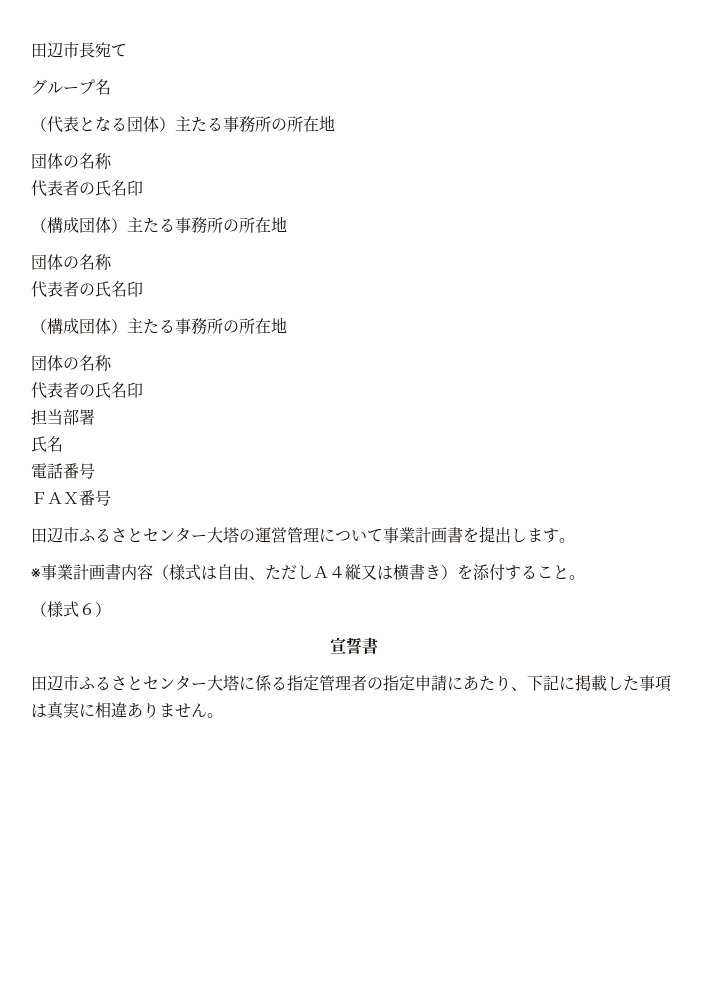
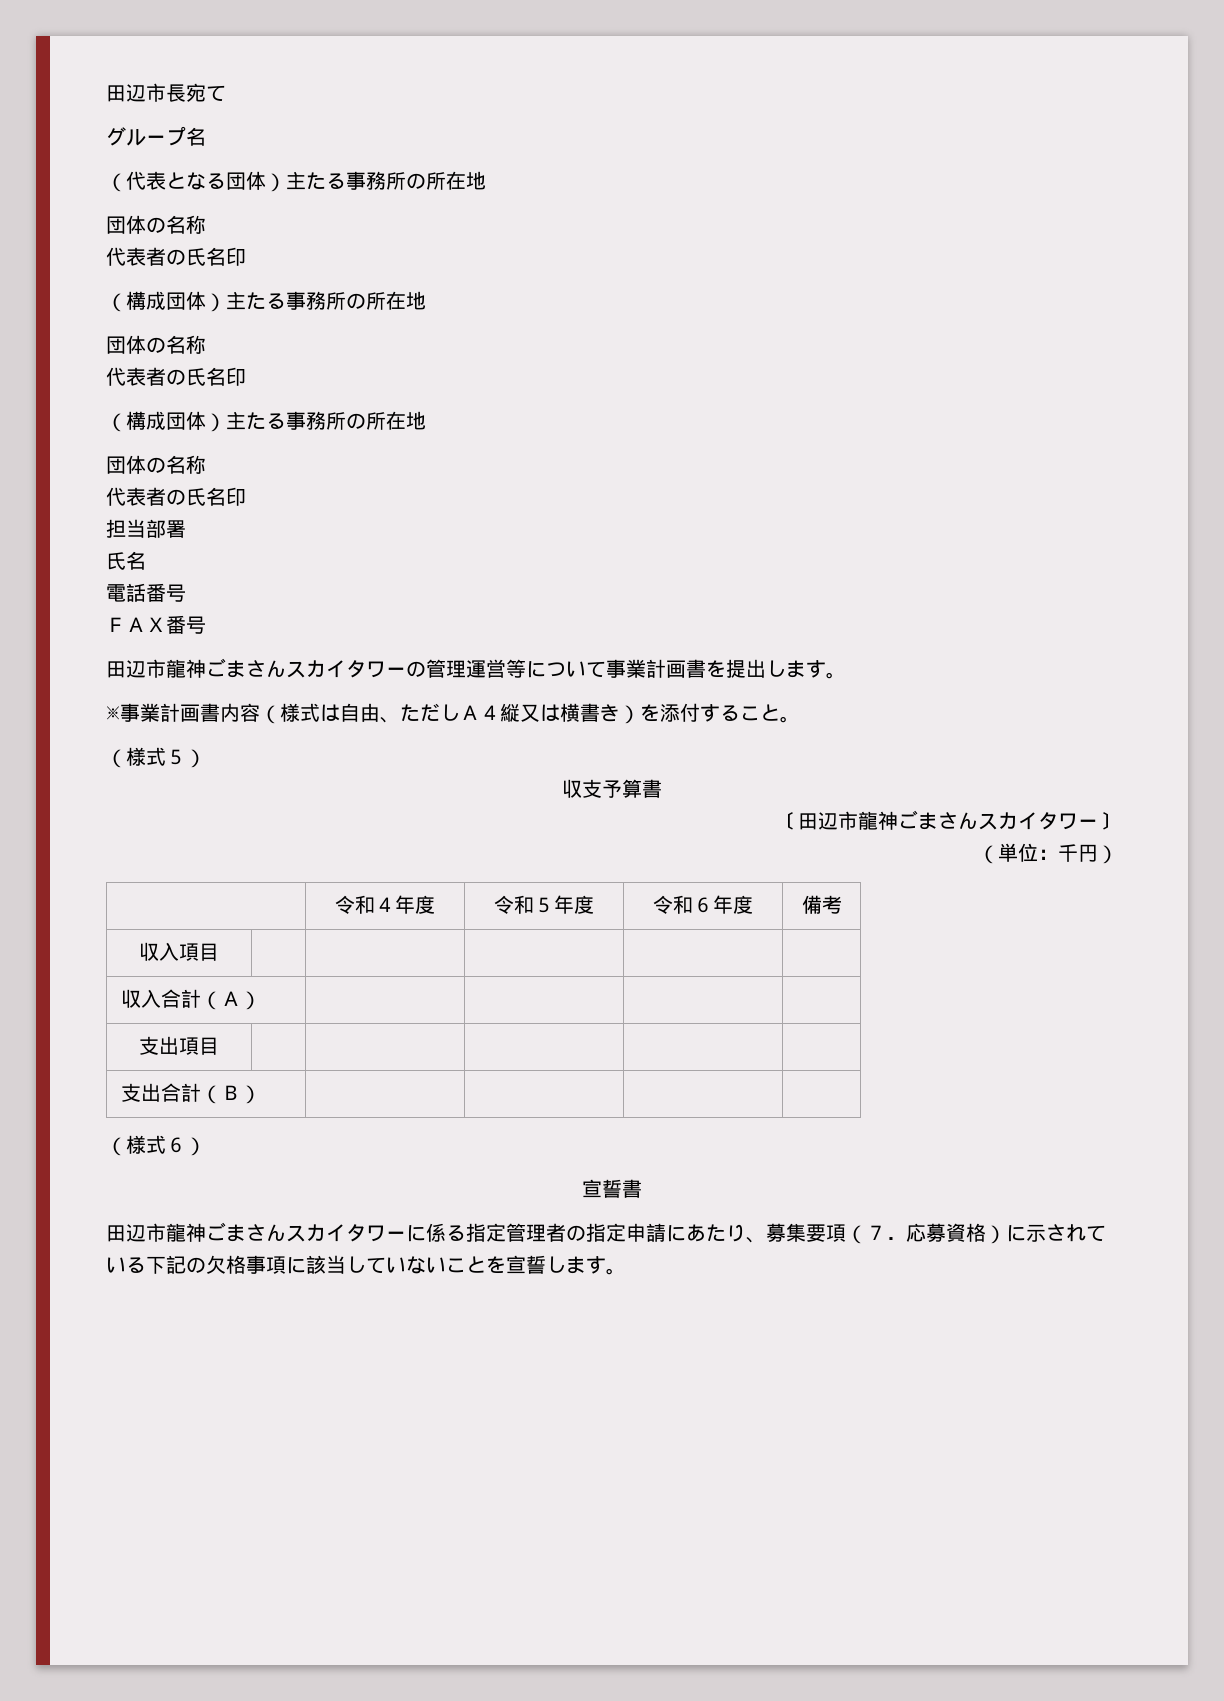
[79,527,319,543] ふるさとセンター大塔の運営管理 -> [166,658,526,678] 龍神ごまさんスカイタワーの管理運営等
(585, 577) none -> [106,747,206,768] [562,779,662,798] [778,810,1118,830] [978,843,1118,864] [335,895,435,914] [494,895,594,914] [653,895,753,914] [801,895,842,914] [139,942,219,961] [121,989,262,1010] [139,1036,219,1055] [121,1083,262,1104] // （様式５） // 収支予算書 // 〔田辺市龍神ごまさんスカイタワー〕 // （単位：千円） // | 令和４年度 | 令和５年度 | 令和６年度 | 備考 // 収入項目 | | | | | // 収入合計（Ａ） | | | | // 支出項目 | | | | | // 支出合計（Ｂ） | | | |
[79,675,239,691] ふるさとセンター大塔 -> [166,1222,406,1242] 龍神ごまさんスカイタワー
[527,674,671,692] [31,701,207,719] 下記に掲載した事項は真実に相違ありません -> [766,1223,1106,1244] [106,1255,606,1274] 募集要項（７．応募資格）に示されている下記の欠格事項に該当していないことを宣誓します

